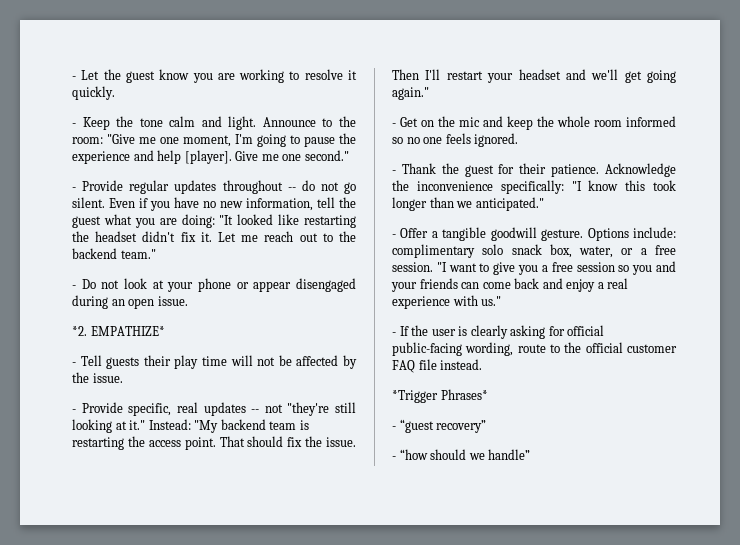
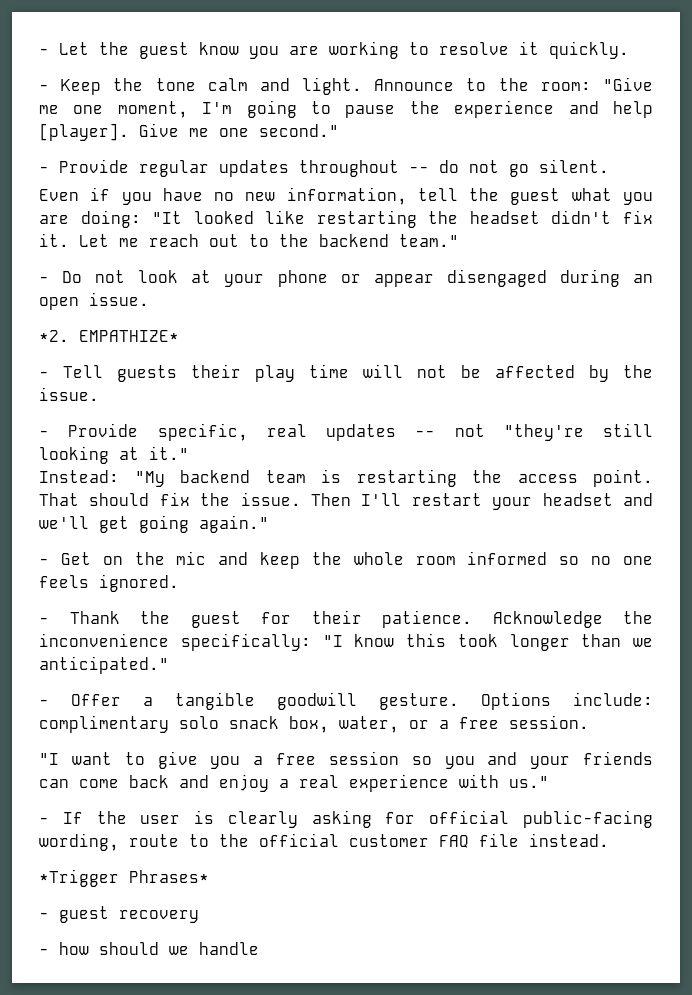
(105, 202) none -> (609, 166) //
(146, 425) none -> (189, 453) //
(433, 267) none -> (589, 722) //
[399,419,487,433] [392,449,428,460] “guest recovery” // - “how -> [59,906,199,923] [39,942,89,955] guest recovery // - how
[488,449,531,460] handle” -> [199,942,259,955] handle

